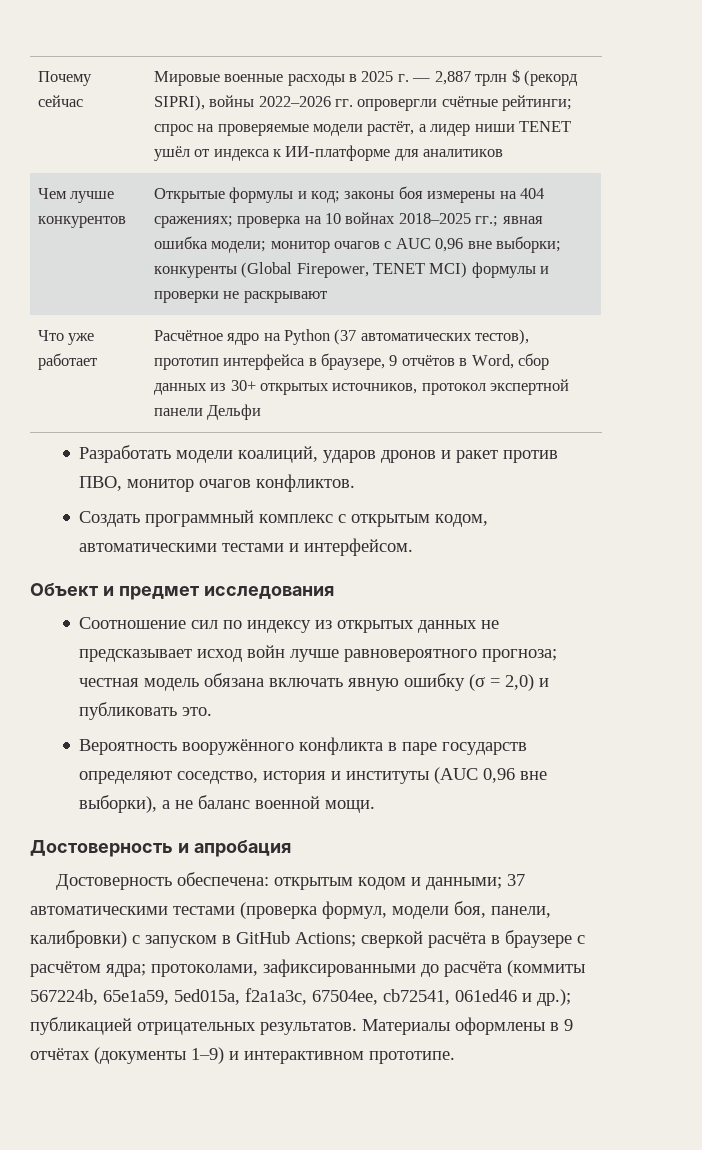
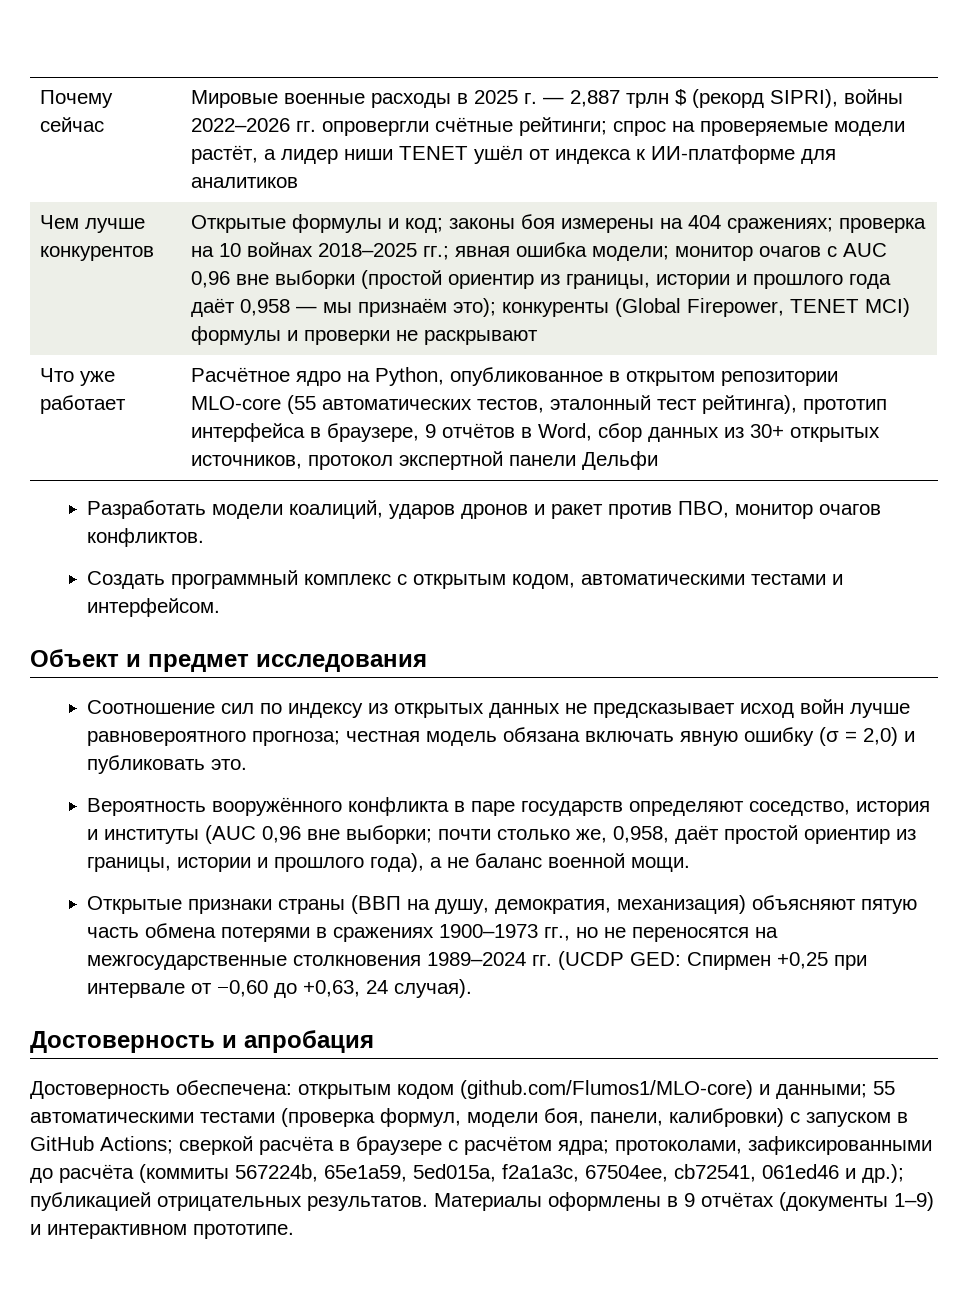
[496,236,562,253] выборки; -> [275,270,892,289] [191,298,497,317] выборки (простой ориентир из границы, истории и прошлого года даёт 0,958 — мы признаём это);
[284,329,530,345] Python (37 автоматических тестов), -> [375,367,839,386] [191,395,798,414] Python, опубликованное в открытом репозитории MLO-core (55 автоматических тестов, эталонный тест рейтинга),
[79,795,158,813] выборки), -> [346,825,917,844] [87,853,425,872] выборки; почти столько же, 0,958, даёт простой ориентир из границы, истории и прошлого года),
(376, 806) none -> [87,895,918,914] [87,923,779,942] [87,951,868,970] [87,979,473,998] // Открытые признаки страны (ВВП на душу, демократия, механизация) объясняют пятую часть обмена потерями в сражениях 1900–1973 гг., но не переносятся на межгосударственные столкновения 1989–2024 гг. (UCDP GED: Спирмен +0,25 при интервале от −0,60 до +0,63, 24 случая).
(406, 883) none -> [460,1080,753,1099] (github.com/Flumos1/MLO-core)
[506,874,525,886] 37 -> [873,1081,895,1095] 55

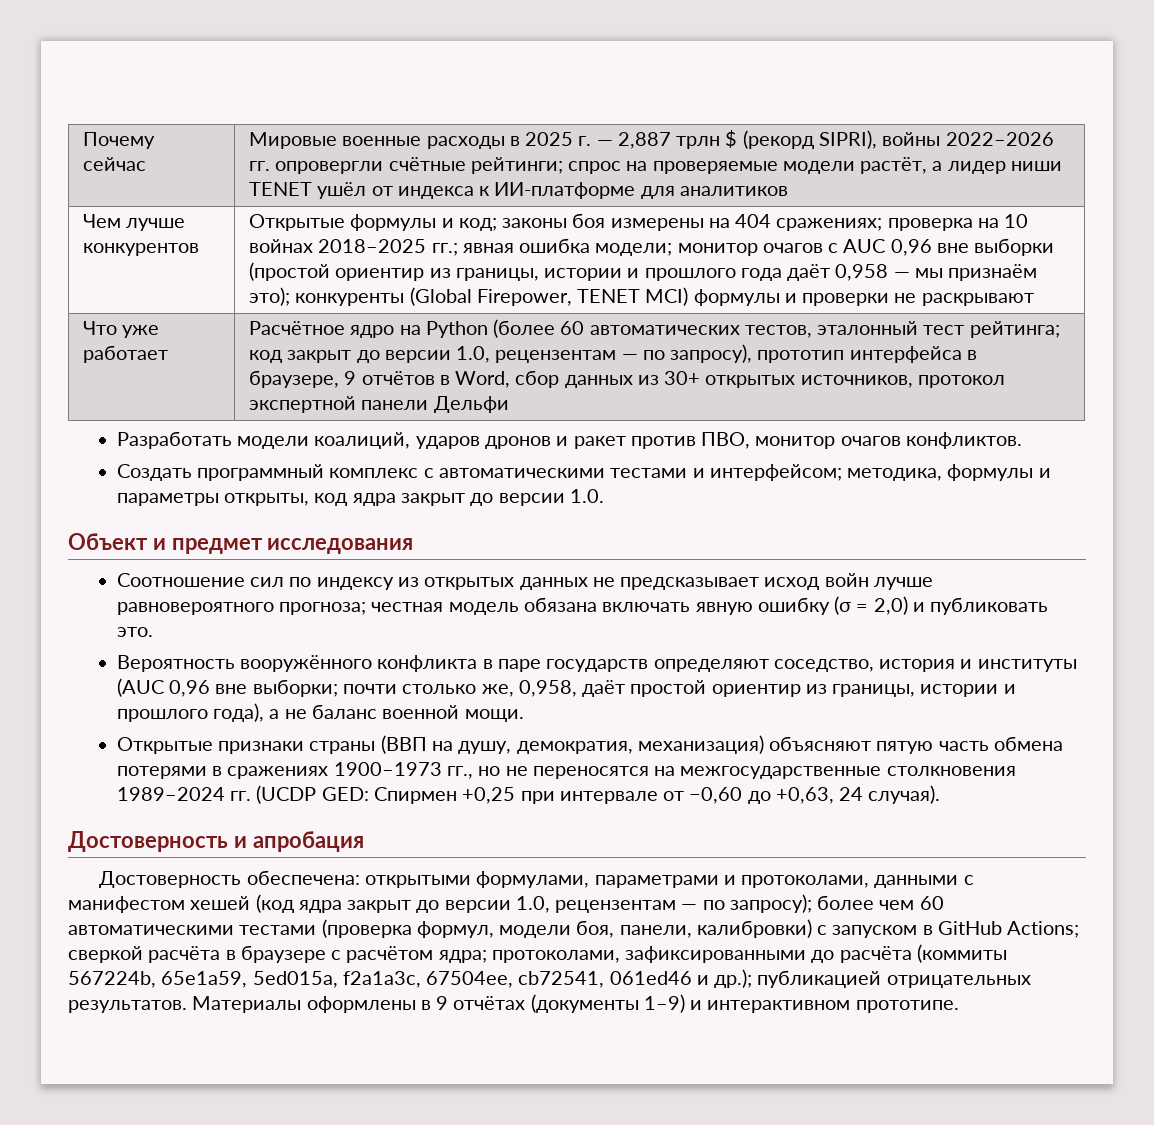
[375,367,839,386] [191,395,798,414] Python, опубликованное в открытом репозитории MLO-core (55 автоматических тестов, эталонный тест рейтинга), -> [425,319,1060,338] [249,344,753,363] Python (более 60 автоматических тестов, эталонный тест рейтинга; код закрыт до версии 1.0, рецензентам — по запросу),
[413,574,576,589] открытым кодом, -> (434, 473) none
[87,598,221,617] интерфейсом. -> [709,464,1051,481] [116,489,604,506] интерфейсом; методика, формулы и параметры открыты, код ядра закрыт до версии 1.0.
[298,1080,895,1099] открытым кодом (github.com/Flumos1/MLO-core) и данными; 55 -> [365,871,974,888] [68,894,944,913] открытыми формулами, параметрами и протоколами, данными с манифестом хешей (код ядра закрыт до версии 1.0, рецензентам — по запросу); более чем 60

